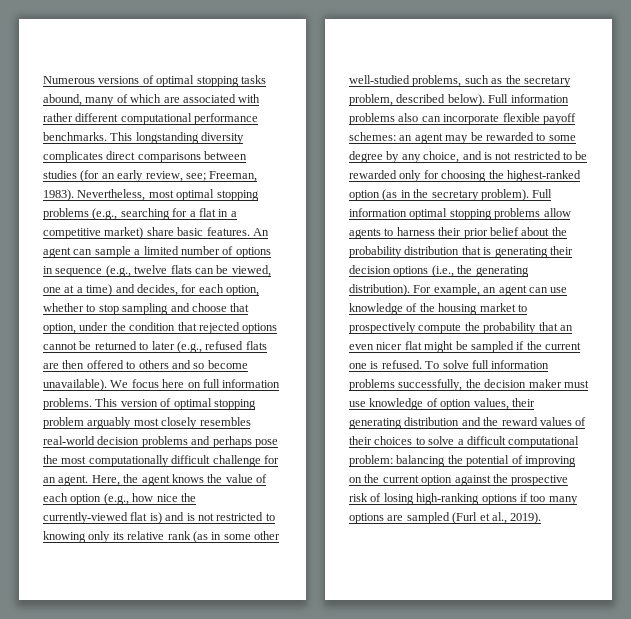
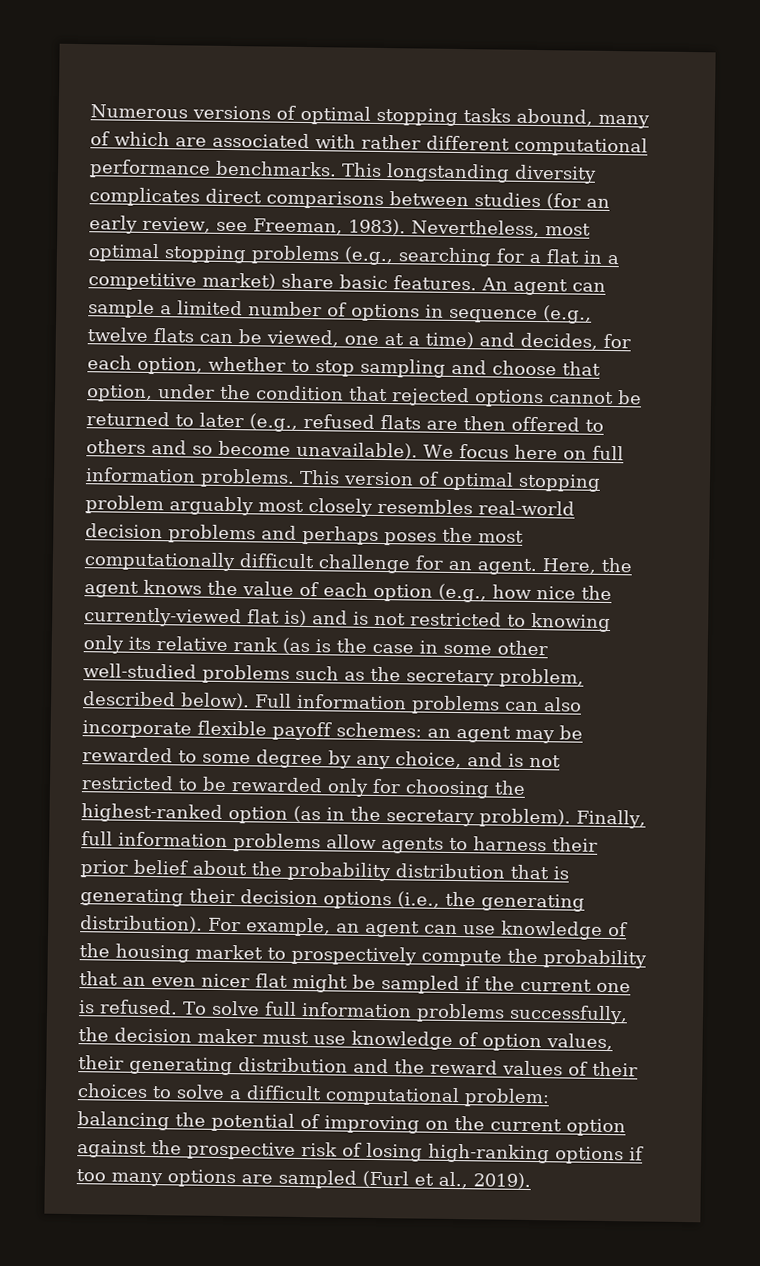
[185,173,206,181] see; -> [215,221,248,232] see
[254,439,278,448] pose -> [384,532,437,546] poses
(208, 537) none -> [315,638,414,654] is the case
[412,75,462,87] problems, -> [202,664,290,684] problems
[398,113,441,122] also can -> [504,697,582,712] can also
[532,189,553,198] [349,208,492,220] Full information optimal stopping -> [576,809,646,829] [81,831,228,848] Finally, full information

